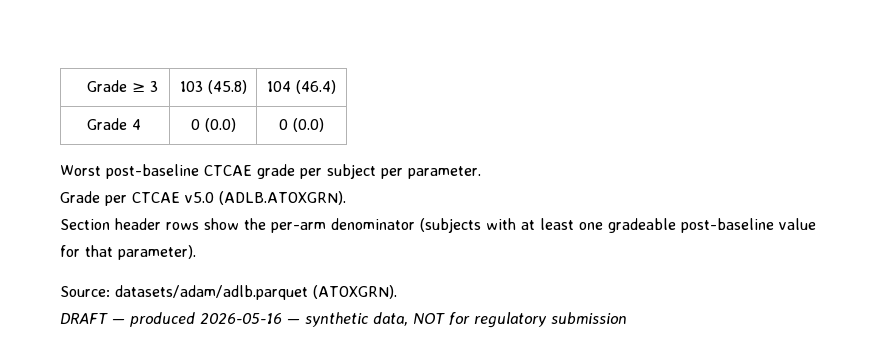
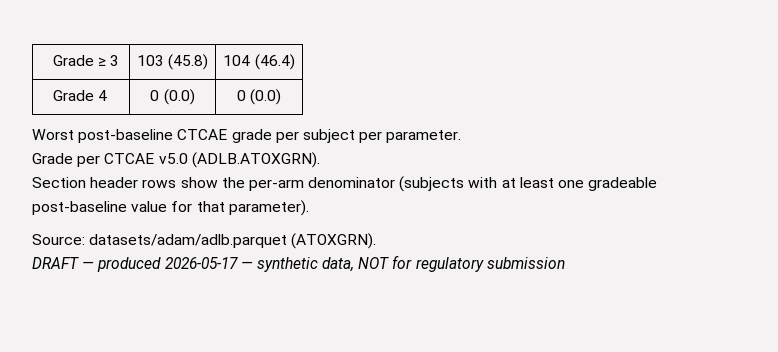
[200,313,282,324] 2026-05-16 -> [164,257,238,269] 2026-05-17

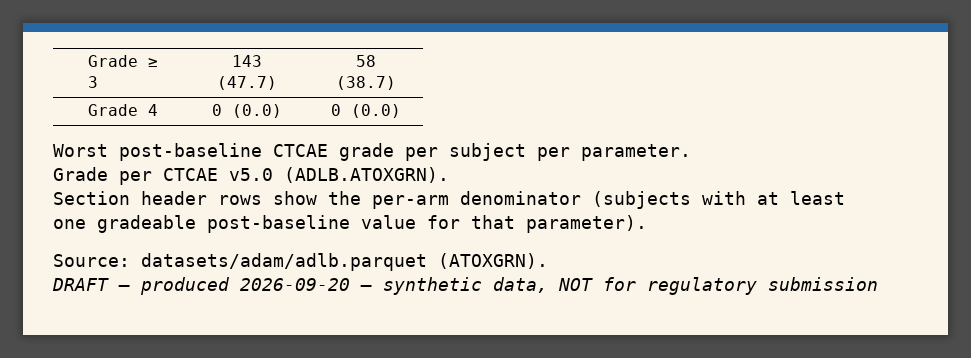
[136,54,209,70] [223,54,295,70] 103 (45.8) | 104 (46.4) -> [231,55,262,67] [216,76,277,90] [355,55,376,67] [335,76,396,90] 143 (47.7) | 58 (38.7)
[164,257,238,269] 2026-05-17 -> [240,278,350,291] 2026-09-20

